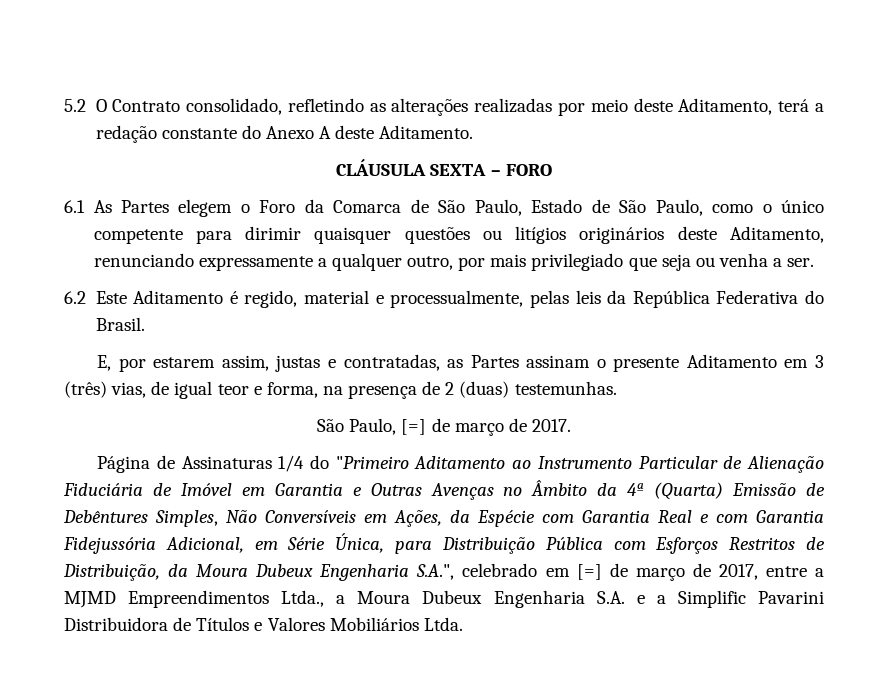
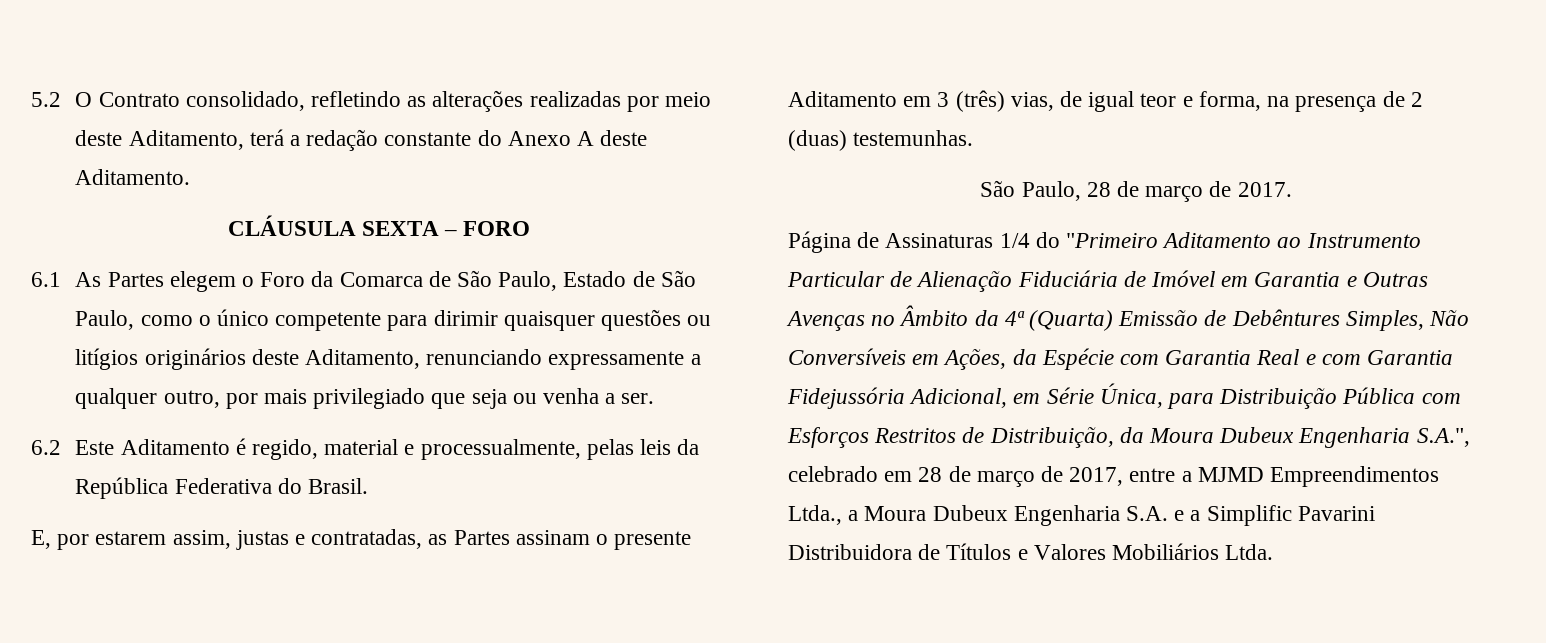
[401,419,427,435] [=] -> [1086,182,1111,197] 28
[576,564,602,580] [=] -> [918,467,943,482] 28

